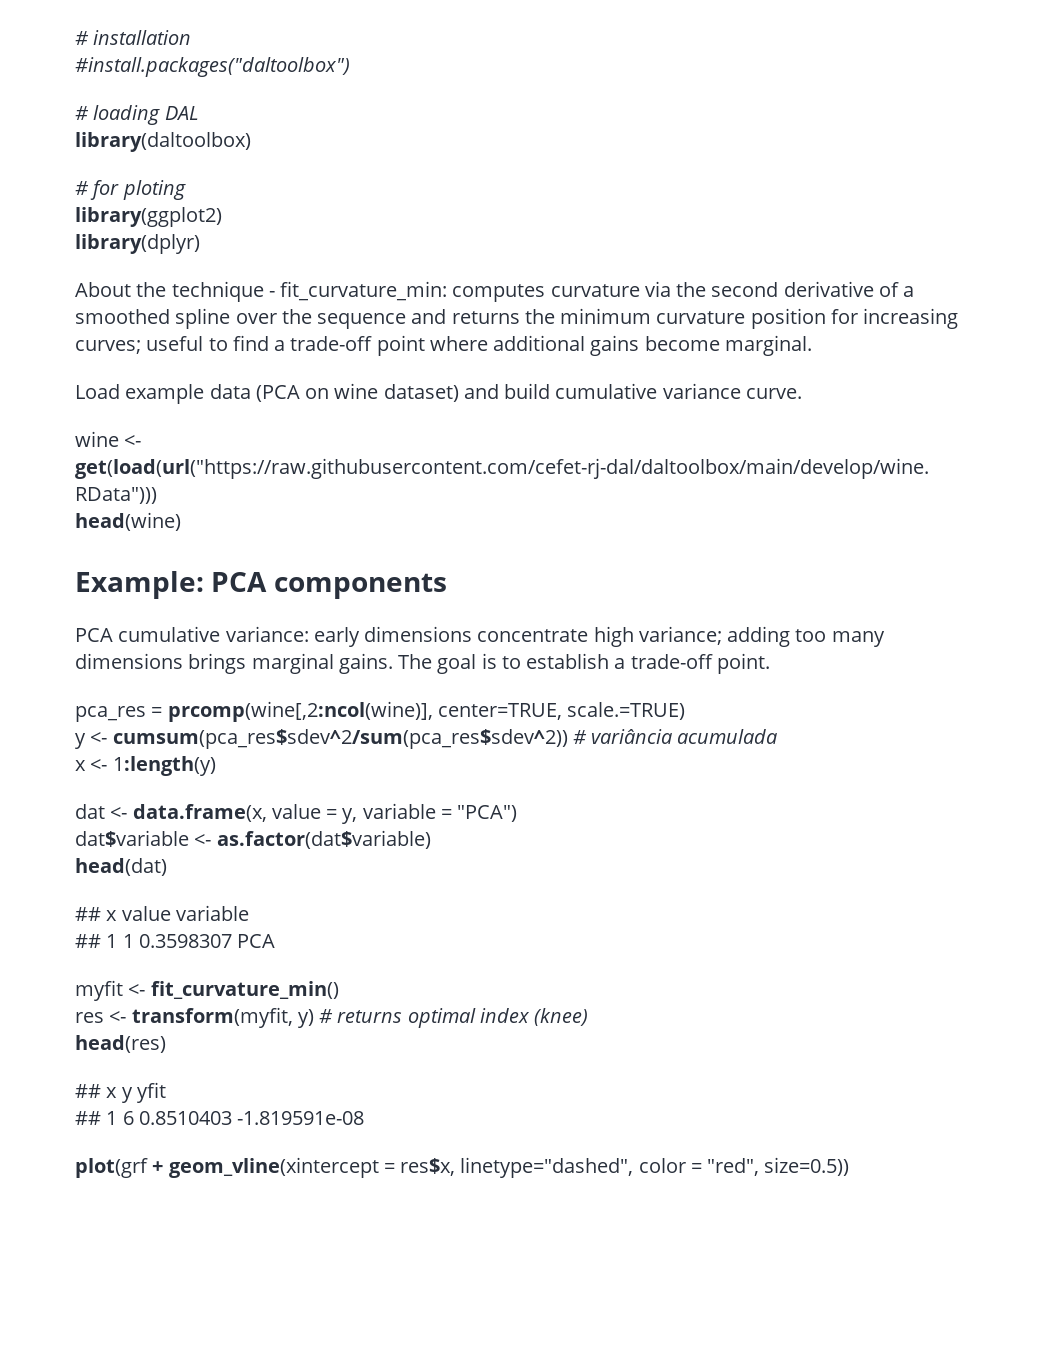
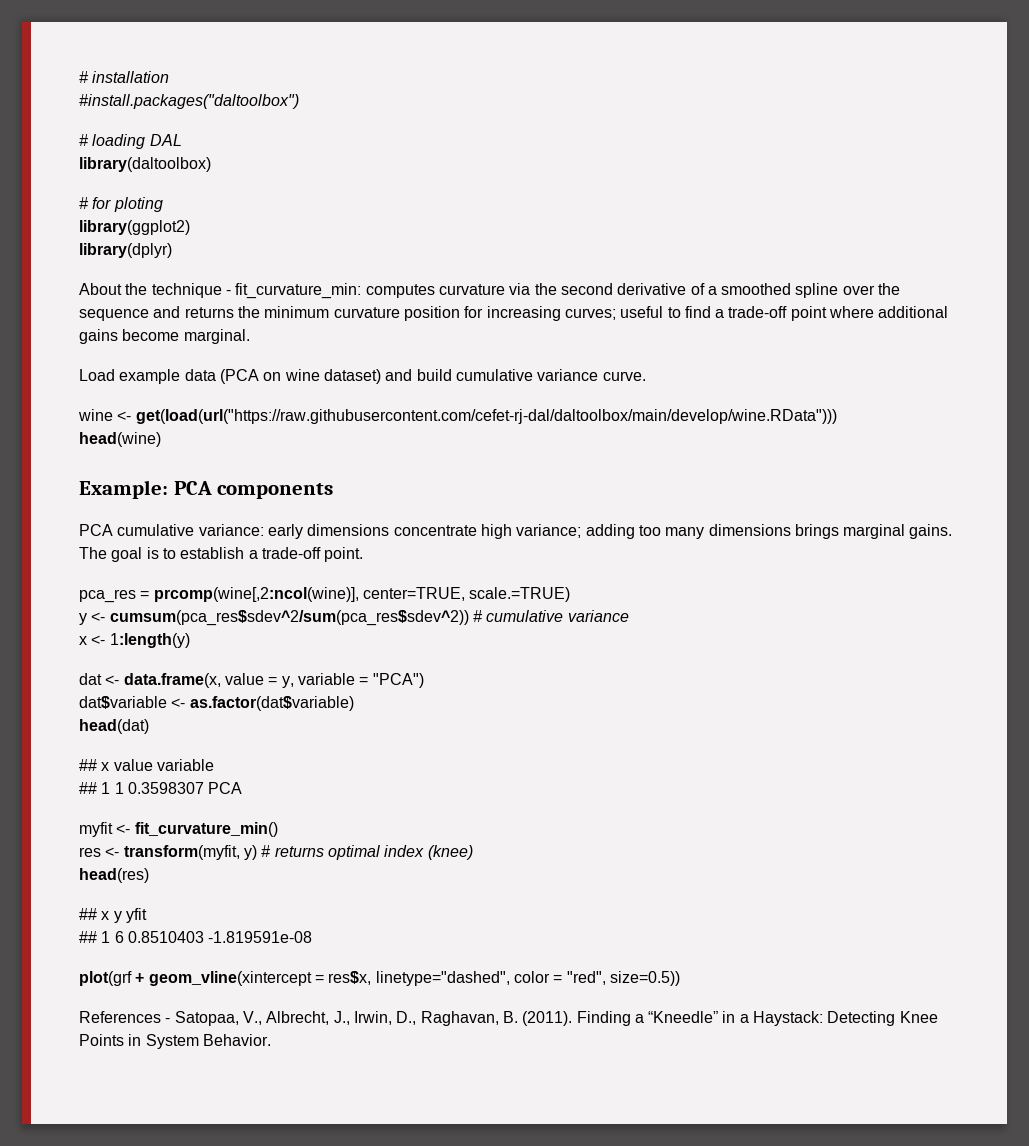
[591,729,778,744] variância acumulada -> [486,610,629,622] cumulative variance
(850, 1166) none -> [79,1011,938,1026] [79,1034,271,1049] // References - Satopaa, V., Albrecht, J., Irwin, D., Raghavan, B. (2011). Finding a “Kneedle” in a Haystack: Detecting Knee Points in System Behavior.

